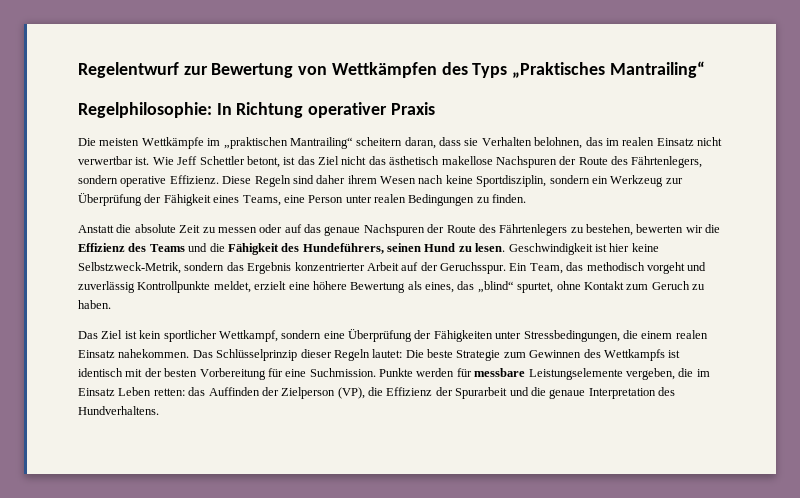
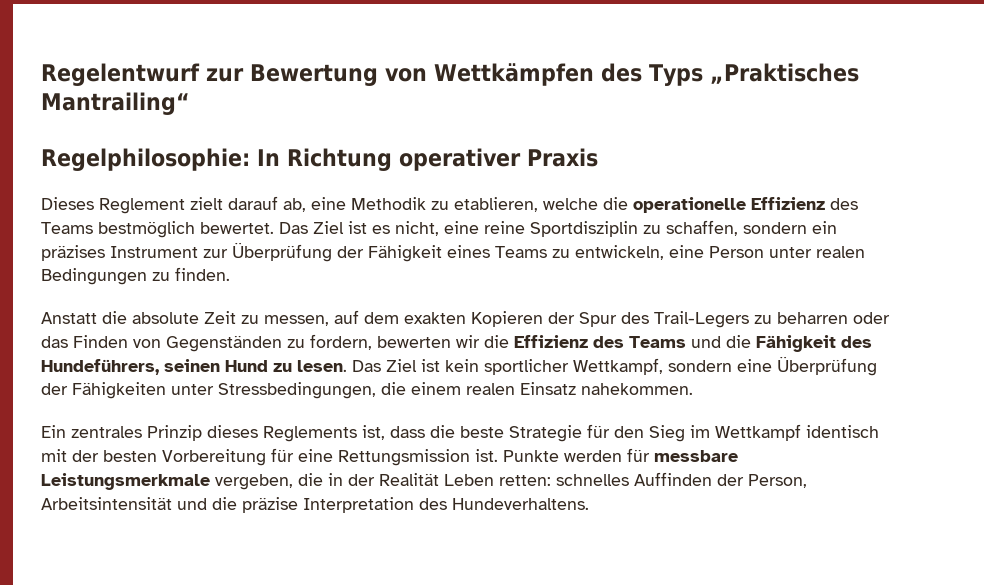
[78,137,722,149] [78,156,703,168] [78,175,664,187] Die meisten Wettkämpfe im „praktischen Mantrailing“ scheitern daran, dass sie Verhalten belohnen, das im realen Einsatz nicht verwertbar ist. Wie Jeff Schettler betont, ist das Ziel nicht das ästhetisch makellose Nachspuren der Route des Fährtenlegers, sondern operative Effizienz. Diese Regeln sind daher ihrem Wesen nach keine Sportdisziplin, sondern ein Werkzeug -> [41,196,858,214] [41,220,837,238] [41,245,198,261] Dieses Reglement zielt darauf ab, eine Methodik zu etablieren, welche die operationelle Effizienz des Teams bestmöglich bewertet. Das Ziel ist es nicht, eine reine Sportdisziplin zu schaffen, sondern ein präzises Instrument
[242,195,281,206] Teams, -> [495,245,664,260] Teams zu entwickeln,
[217,224,633,236] messen oder auf das genaue Nachspuren der Route des Fährtenlegers zu bestehen, -> [264,310,890,328] [41,334,372,352] messen, auf dem exakten Kopieren der Spur des Trail-Legers zu beharren oder das Finden von Gegenständen zu fordern,
[508,243,659,255] [78,262,707,274] [78,281,705,293] [78,300,111,309] Geschwindigkeit ist hier keine Selbstzweck-Metrik, sondern das Ergebnis konzentrierter Arbeit auf der Geruchsspur. Ein Team, das methodisch vorgeht und zuverlässig Kontrollpunkte meldet, erzielt eine höhere Bewertung als eines, das „blind“ spurtet, ohne Kontakt zum Geruch zu haben. // -> (347, 366) none
[192,349,681,361] Das Schlüsselprinzip dieser Regeln lautet: Die beste Strategie zum Gewinnen des Wettkampfs ist -> [41,424,801,442] // Ein zentrales Prinzip dieses Reglements ist, dass die beste Strategie für den Sieg im Wettkampf
[309,368,376,377] Suchmission. -> [338,449,498,466] Rettungsmission ist.
[528,368,623,380] Leistungselemente -> [41,473,210,490] Leistungsmerkmale
[696,369,710,377] [78,388,115,396] im Einsatz -> [328,473,439,486] in der Realität
[188,387,206,396] das -> [556,474,629,486] schnelles
[281,387,586,399] Zielperson (VP), die Effizienz der Spurarbeit und die genaue -> [748,474,807,488] [41,497,298,513] Person, Arbeitsintensität und die präzise
[78,406,159,415] Hundverhaltens. -> [452,498,589,510] Hundeverhaltens.

